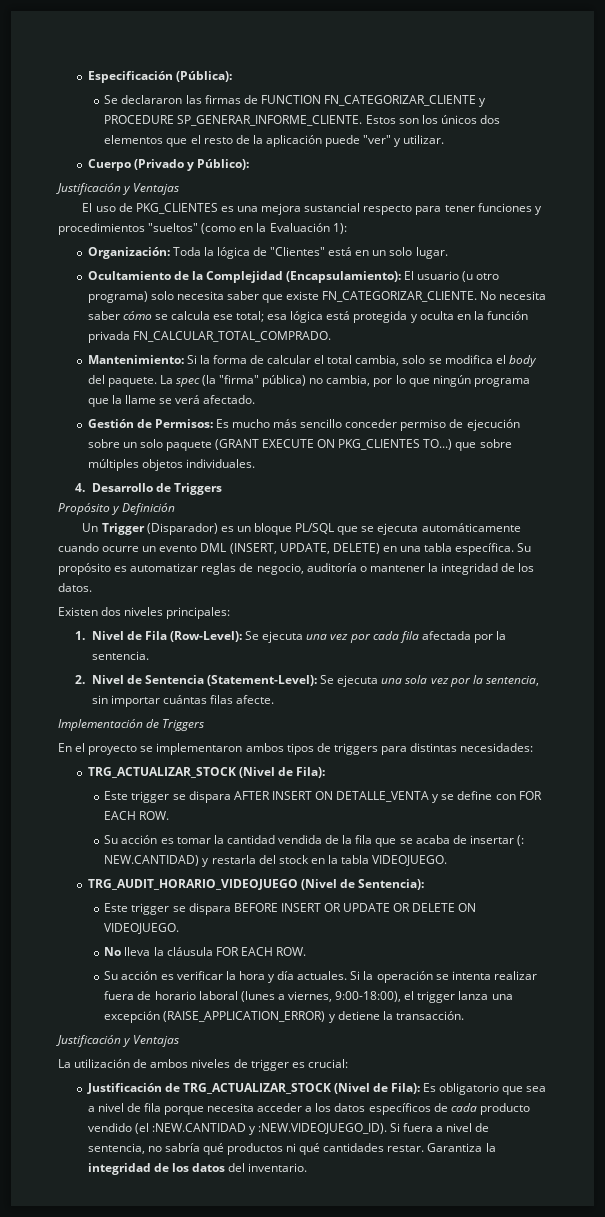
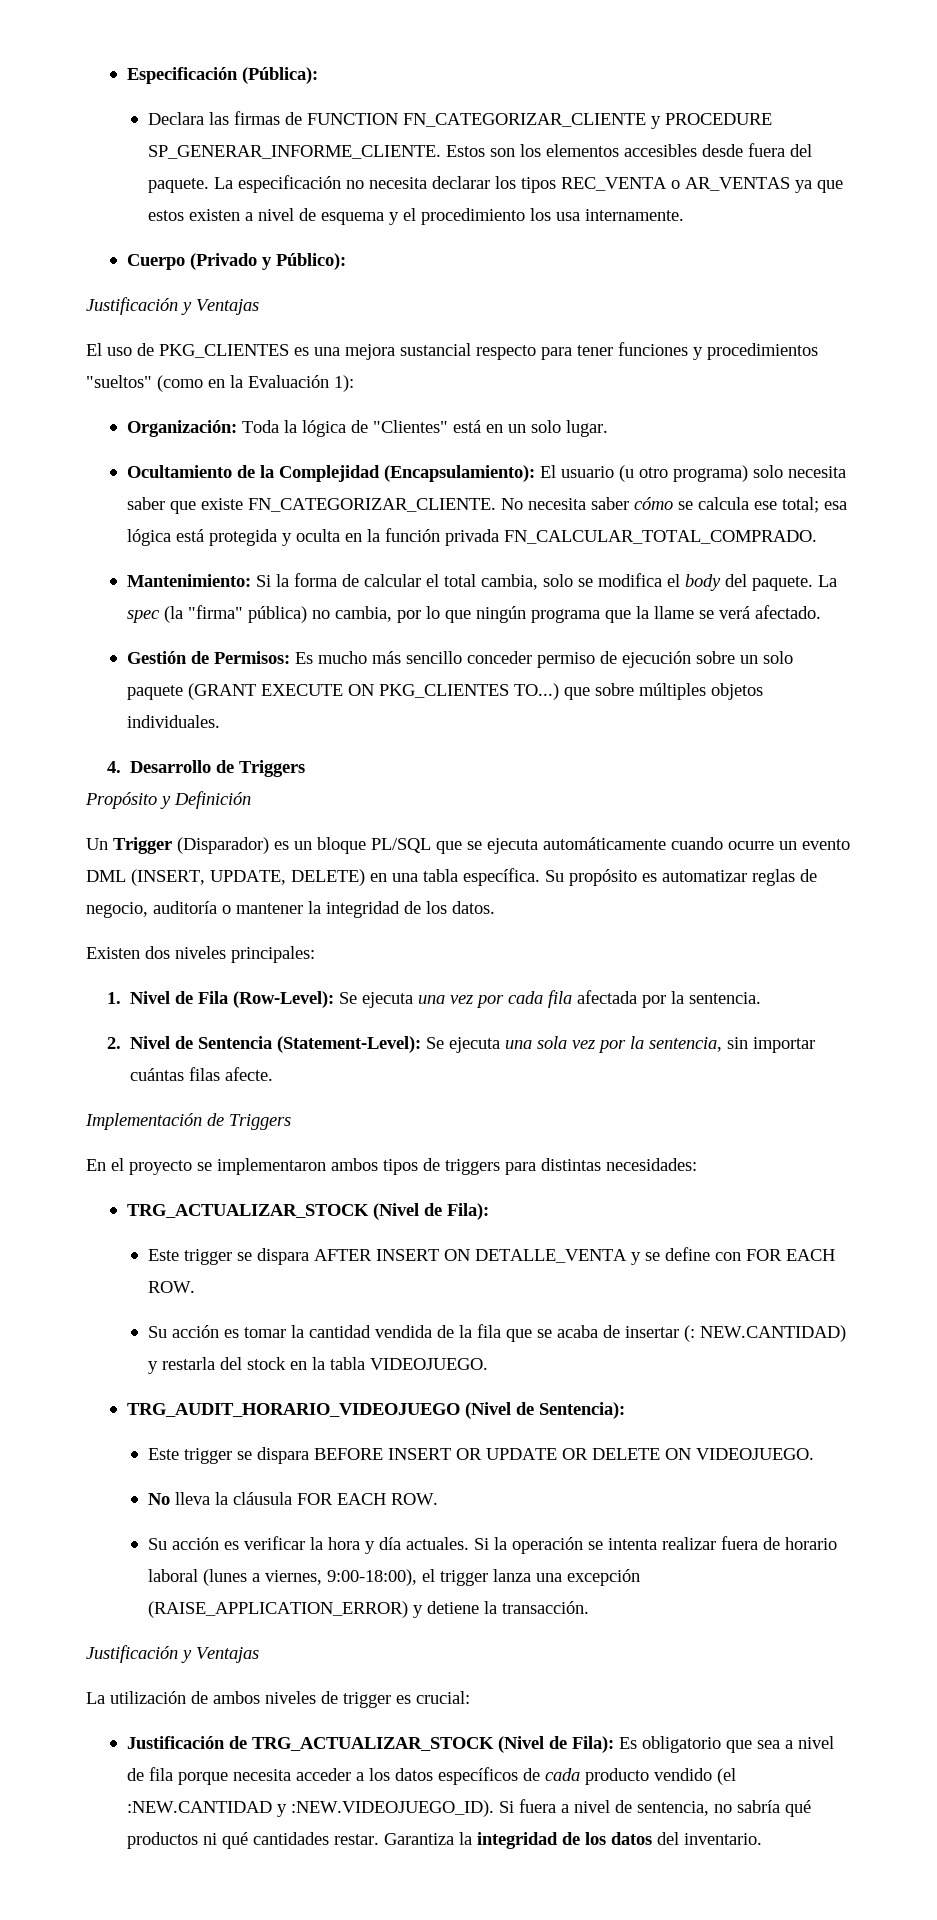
[104,95,183,104] Se declararon -> [147,112,204,125] Declara
[440,115,501,124] [104,135,445,147] únicos dos elementos que el resto de la aplicación puede "ver" y utilizar. -> [545,143,812,157] [147,175,843,193] [147,208,684,225] elementos accesibles desde fuera del paquete. La especificación no necesita declarar los tipos REC_VENTA o AR_VENTAS ya que estos existen a nivel de esquema y el procedimiento los usa internamente.

